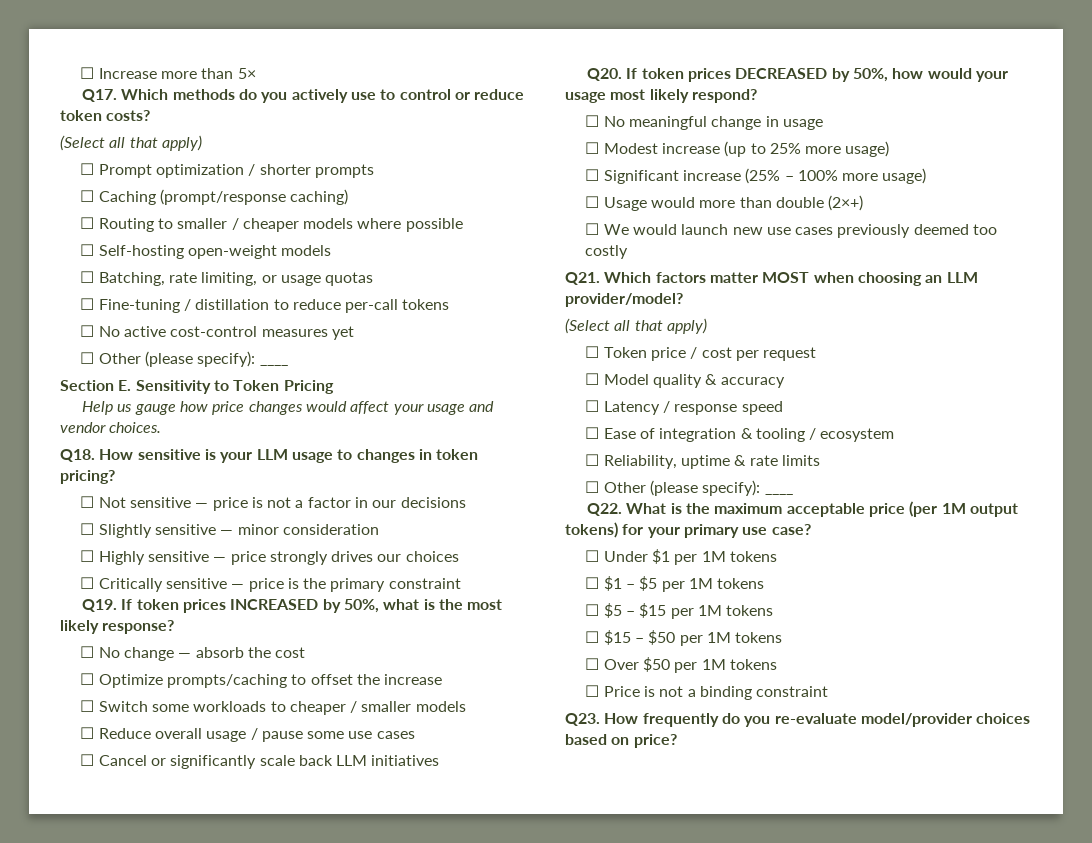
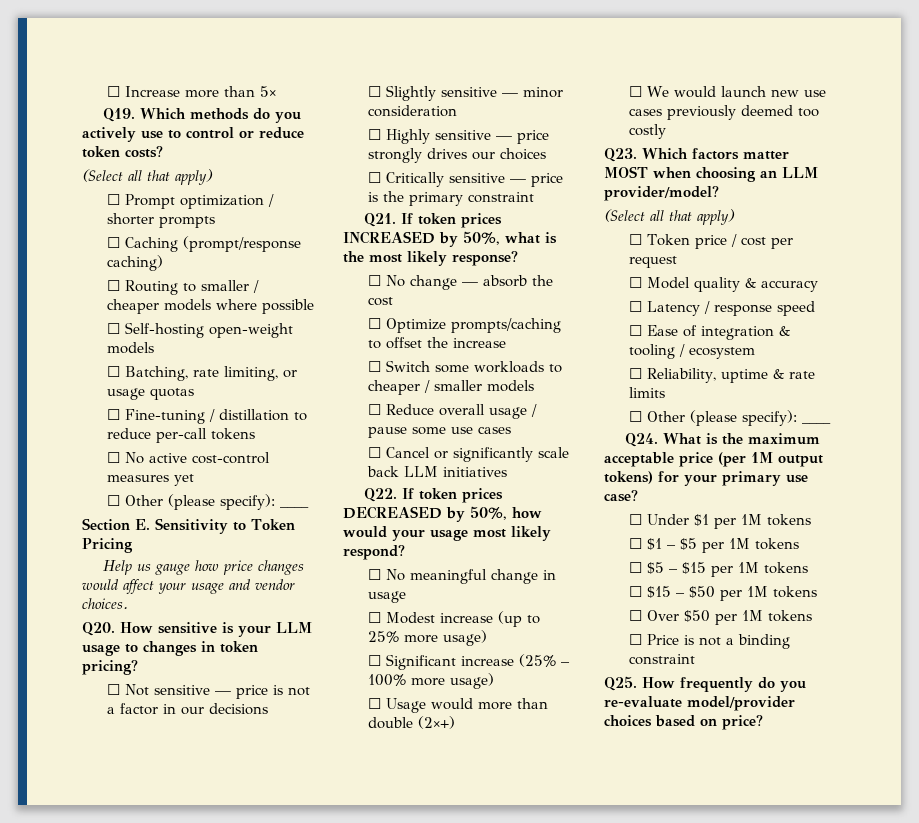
[82,89,118,102] Q17. -> [102,108,135,122] Q19.
[60,449,95,462] Q18. -> [82,622,115,636] Q20.
[82,599,118,612] Q19. -> [363,213,396,227] Q21.
[587,68,623,81] Q20. -> [363,488,397,502] Q22.
[565,272,600,285] Q21. -> [604,148,637,162] Q23.
[587,503,623,516] Q22. -> [624,433,658,447] Q24.
[565,713,600,726] Q23. -> [604,676,637,691] Q25.

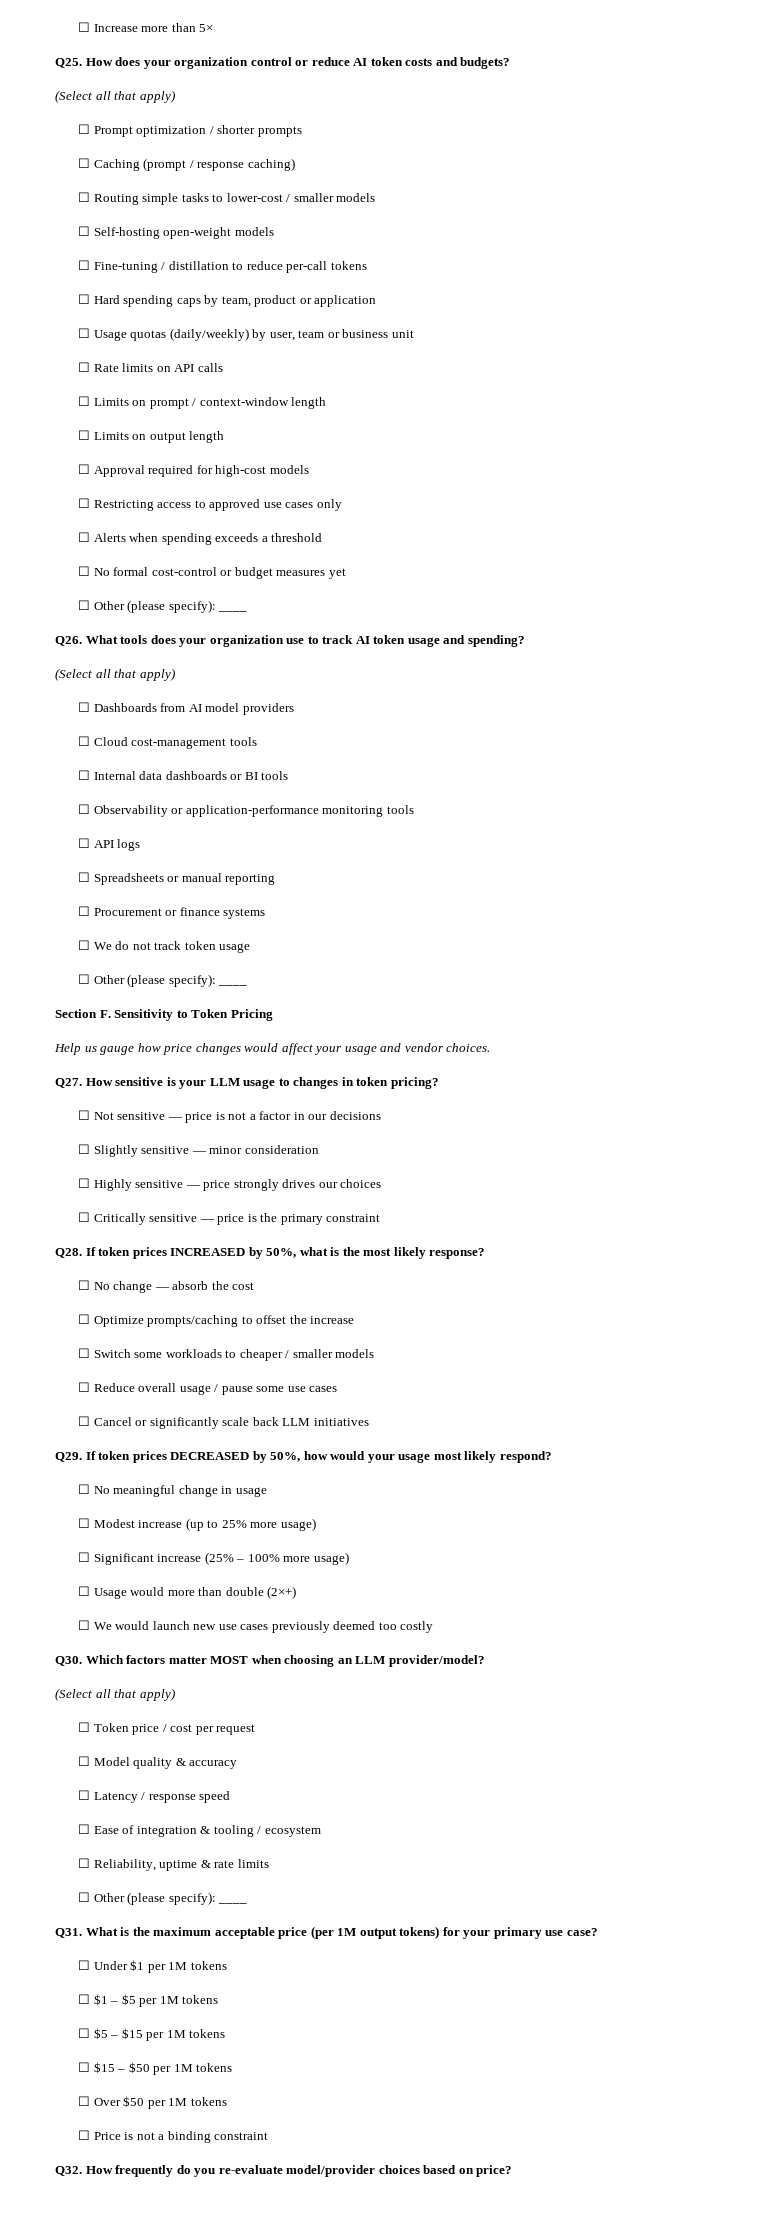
[102,108,301,123] [82,127,304,142] [82,146,163,158] Q19. Which methods do you actively use to control or reduce token costs? -> [55,57,511,69] Q25. How does your organization control or reduce AI token costs and budgets?
[183,236,302,252] (prompt/response -> [143,158,245,171] (prompt / response
[183,280,260,293] [107,299,315,314] to smaller / cheaper models where possible -> [142,193,376,205] simple tasks to lower-cost / smaller models
[107,366,298,381] [107,388,195,400] // ☐ Batching, rate limiting, or usage quotas -> (274, 231) none
[125,452,271,464] No active cost-control -> [93,295,377,307] [78,328,414,341] [78,362,223,372] [78,396,327,409] [78,430,225,443] [78,464,309,477] [78,498,342,511] [78,532,323,545] [78,566,273,579] Hard spending caps by team, product or application // ☐ Usage quotas (daily/weekly) by user, team or business unit // ☐ Rate limits on API calls // ☐ Limits on prompt / context-window length // ☐ Limits on output length // ☐ Approval required for high-cost models // ☐ Restricting access to approved use cases only // ☐ Alerts when spending exceeds a threshold // ☐ No formal cost-control or budget
(310, 507) none -> [55,635,525,647] [55,668,175,681] [78,702,294,715] [78,736,257,749] [78,770,289,780] [78,804,414,817] [78,838,141,851] [78,872,276,885] [78,906,266,919] [78,940,251,953] [78,974,248,987] // Q26. What tools does your organization use to track AI token usage and spending? // (Select all that apply) // ☐ Dashboards from AI model providers // ☐ Cloud cost-management tools // ☐ Internal data dashboards or BI tools // ☐ Observability or application-performance monitoring tools // ☐ API logs // ☐ Spreadsheets or manual reporting // ☐ Procurement or finance systems // ☐ We do not track token usage // ☐ Other (please specify): ____
[135,519,150,530] E. -> [99,1010,111,1018] F.
[82,622,115,636] Q20. -> [55,1078,82,1088] Q27.
[363,213,396,227] Q21. -> [55,1248,82,1258] Q28.
[363,488,397,502] Q22. -> [55,1452,82,1462] Q29.
[604,148,637,162] Q23. -> [55,1656,82,1666] Q30.
[624,433,658,447] Q24. -> [55,1928,82,1938] Q31.
[604,676,637,691] Q25. -> [55,2166,82,2176] Q32.

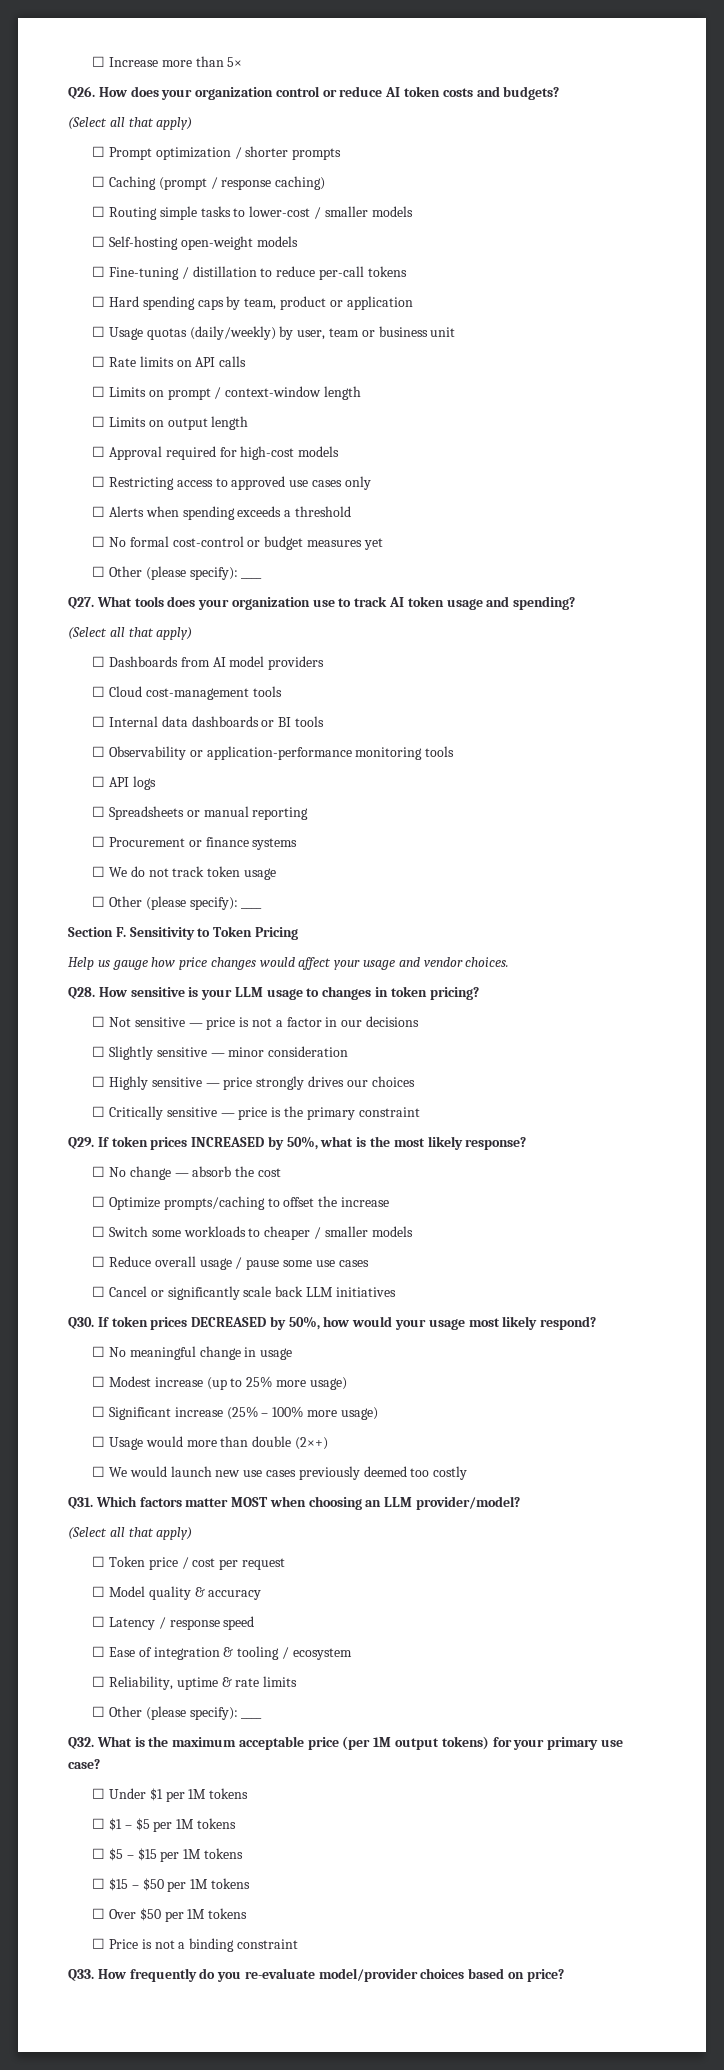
[55,58,82,68] Q25. -> [68,86,95,99] Q26.
[55,636,82,646] Q26. -> [68,597,94,609] Q27.
[55,1078,82,1088] Q27. -> [68,987,95,999] Q28.
[55,1248,82,1258] Q28. -> [68,1137,94,1149] Q29.
[55,1452,82,1462] Q29. -> [68,1317,94,1329] Q30.
[55,1656,82,1666] Q30. -> [68,1497,93,1509] Q31.
[55,1928,82,1938] Q31. -> [68,1737,94,1749] Q32.
[55,2166,82,2176] Q32. -> [68,1969,94,1981] Q33.

